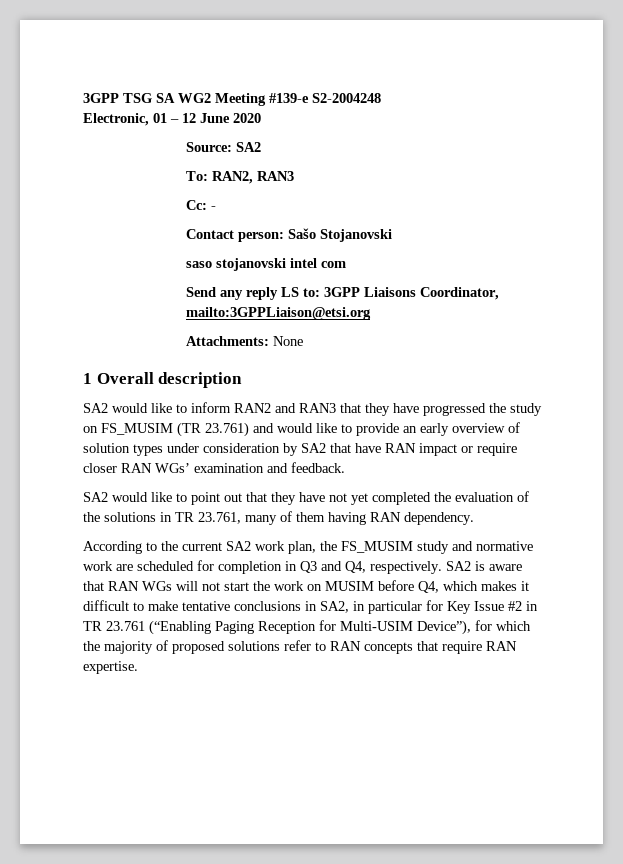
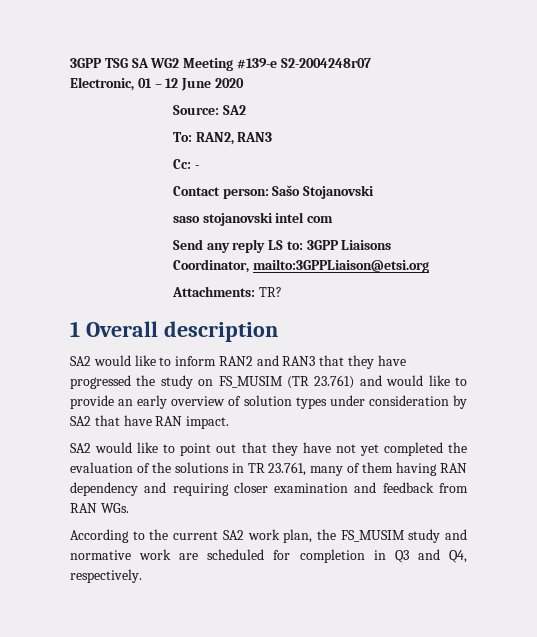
[312,93,381,103] S2-2004248 -> [280,58,371,68] S2-2004248r07
[185,336,303,346] Attachments: None -> [171,286,282,297] Attachments: TR?
[419,443,517,456] [83,462,345,473] impact or require closer RAN WGs’ examination and feedback. -> [186,416,230,429] impact.
[404,512,474,525] dependency. -> [70,482,468,496] [70,503,129,513] dependency and requiring closer examination and feedback from RAN WGs.
[446,561,522,571] [83,580,529,593] [83,600,538,614] [83,620,531,635] [83,640,517,654] [83,661,138,674] SA2 is aware that RAN WGs will not start the work on MUSIM before Q4, which makes it difficult to make tentative conclusions in SA2, in particular for Key Issue #2 in TR 23.761 (“Enabling Paging Reception for Multi-USIM Device”), for which the majority of proposed solutions refer to RAN concepts that require RAN expertise. -> (142, 576) none

